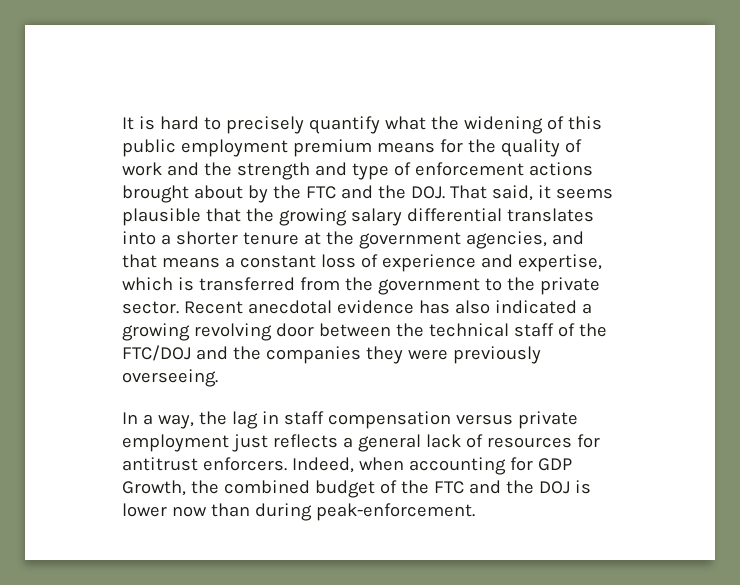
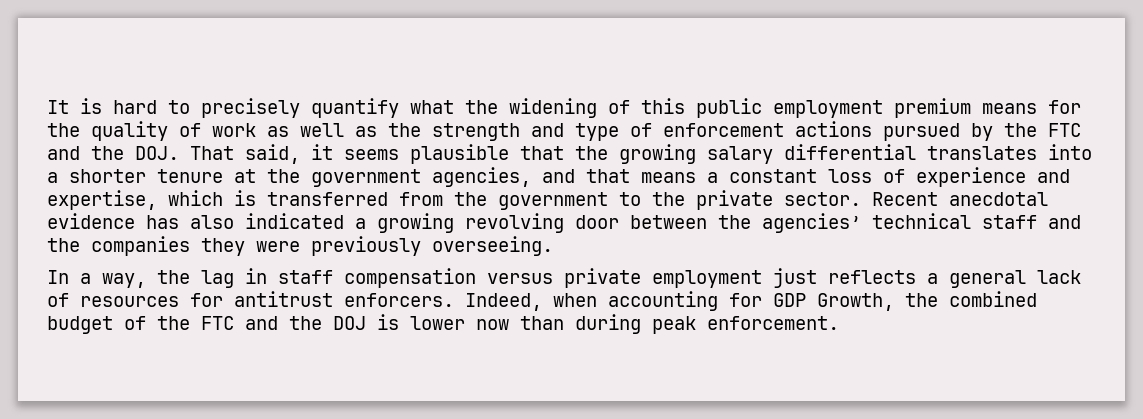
[166,162,199,176] and -> [267,123,377,137] as well as
[122,185,243,203] brought about -> [883,123,960,141] pursued
(424, 330) none -> [762,213,861,233] agencies’
[557,323,607,337] [122,345,191,361] of the FTC/DOJ -> (1037, 222) none
[315,503,475,521] peak-enforcement. -> [652,316,839,334] peak enforcement.

